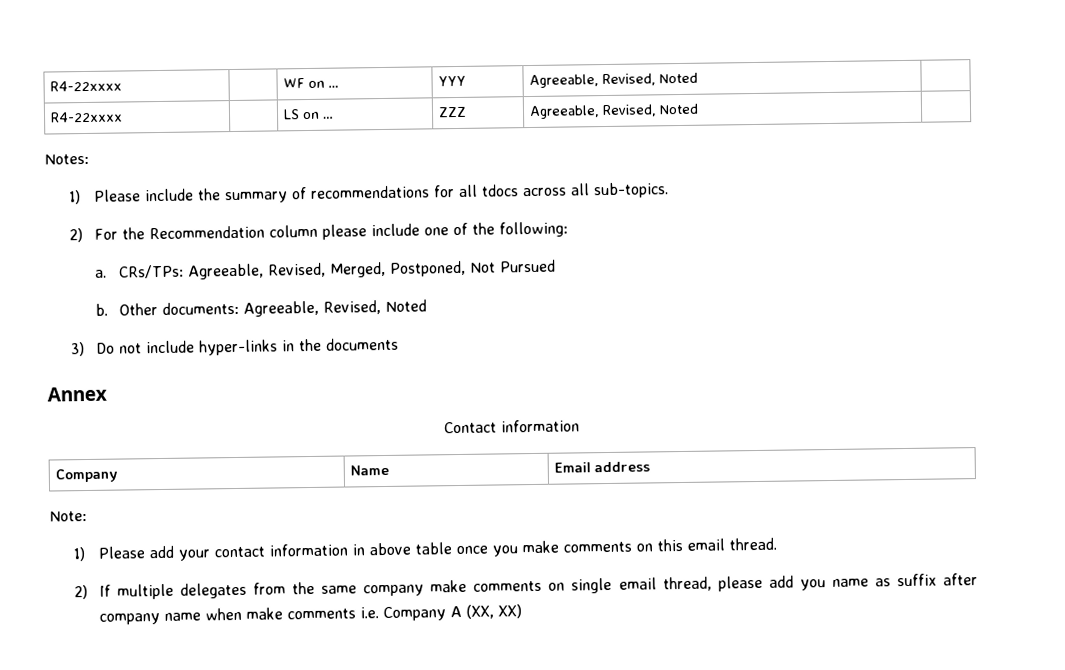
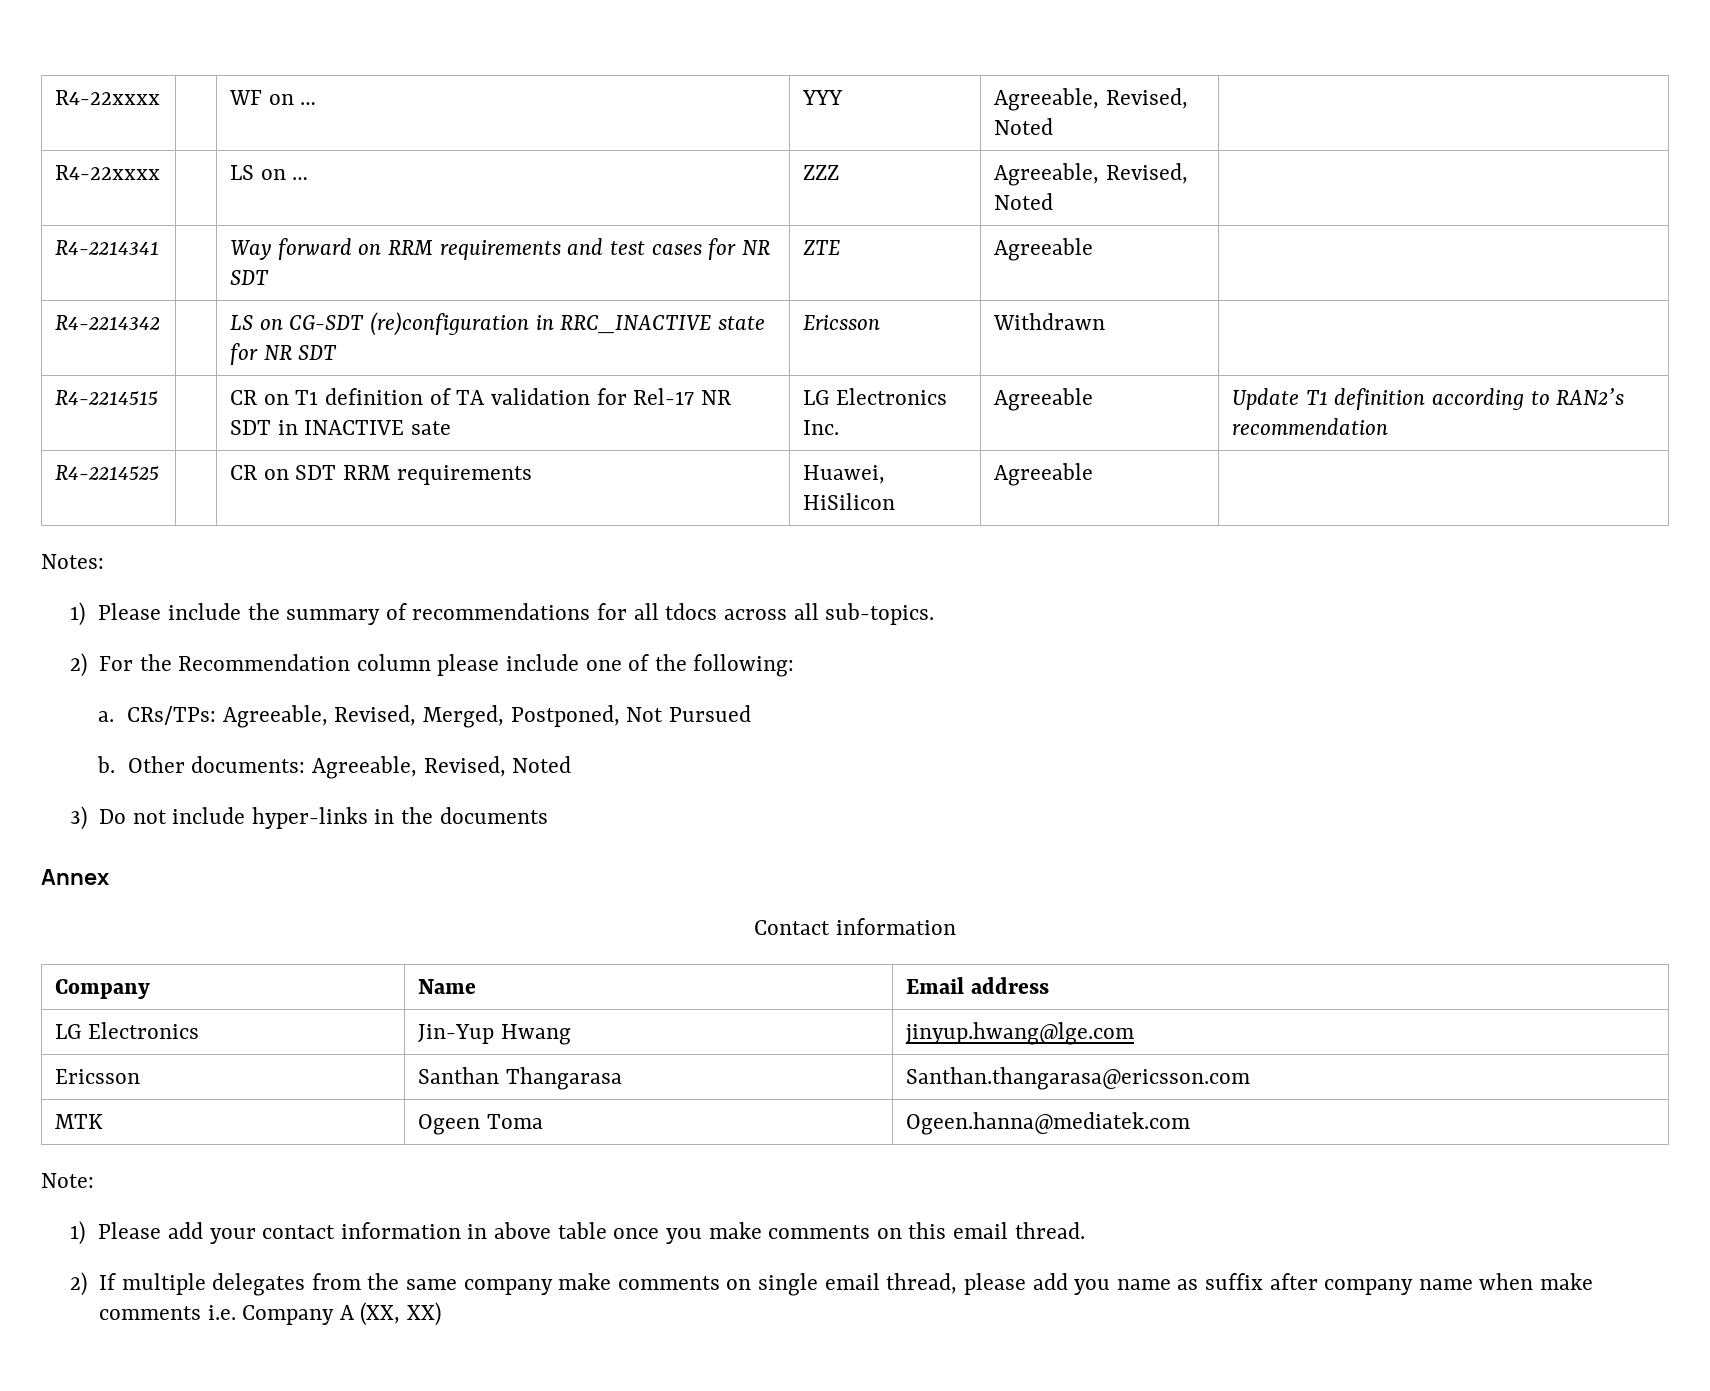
(700, 109) none -> [55,240,160,255] [230,238,770,260] [230,270,270,285] [803,240,841,255] [994,238,1094,261] [55,315,161,330] [230,312,765,336] [230,343,338,365] [803,315,881,330] [993,313,1106,330] [55,390,159,405] [230,388,731,405] [230,420,452,435] [803,388,947,405] [803,420,840,435] [994,388,1094,411] [1232,388,1625,410] [1232,418,1389,435] [55,465,160,480] [230,465,532,485] [803,465,886,484] [803,493,896,510] [994,463,1094,486] // R4-2214341 | | Way forward on RRM requirements and test cases for NR SDT | ZTE | Agreeable | // R4-2214342 | | LS on CG-SDT (re)configuration in RRC_INACTIVE state for NR SDT | Ericsson | Withdrawn | // R4-2214515 | | CR on T1 definition of TA validation for Rel-17 NR SDT in INACTIVE sate | LG Electronics Inc. | Agreeable | Update T1 definition according to RAN2’s recommendation // R4-2214525 | | CR on SDT RRM requirements | Huawei, HiSilicon | Agreeable |
(651, 467) none -> [55,1022,199,1039] [418,1024,571,1045] [905,1022,1135,1045] [55,1069,141,1084] [418,1067,622,1090] [906,1067,1251,1090] [55,1114,104,1129] [418,1114,543,1135] [906,1112,1191,1135] // LG Electronics | Jin-Yup Hwang | jinyup.hwang@lge.com // Ericsson | Santhan Thangarasa | Santhan.thangarasa@ericsson.com // MTK | Ogeen Toma | Ogeen.hanna@mediatek.com

